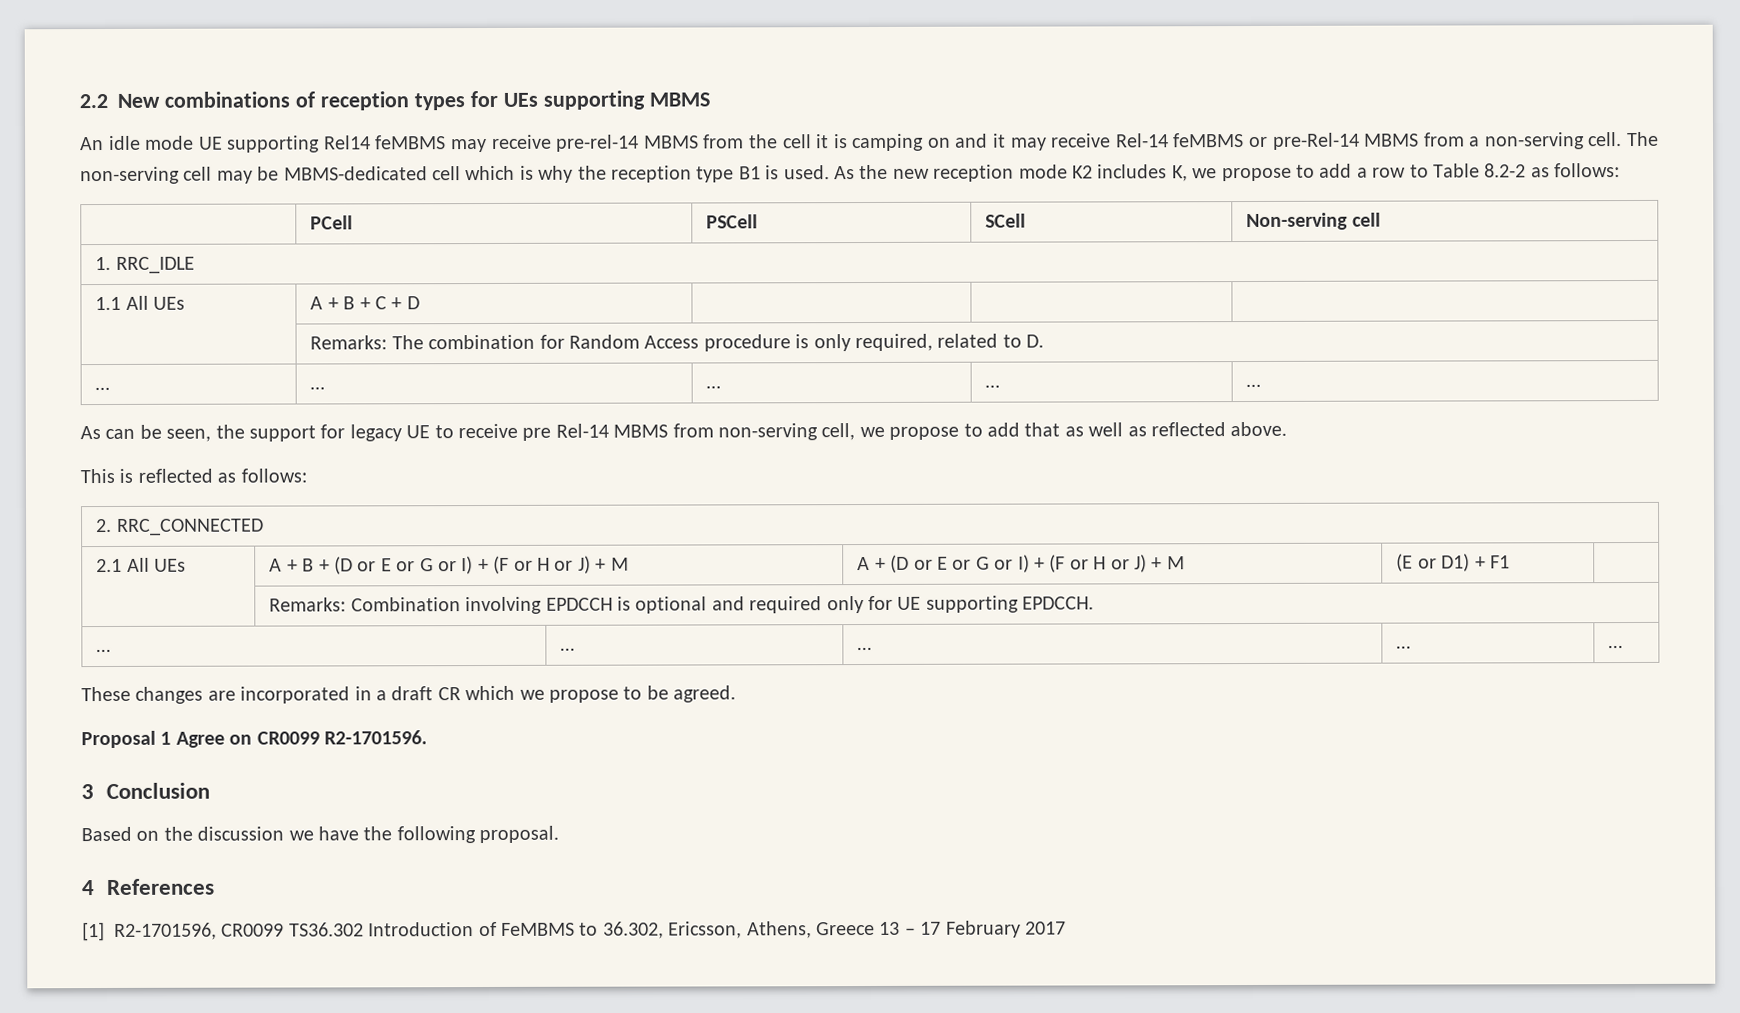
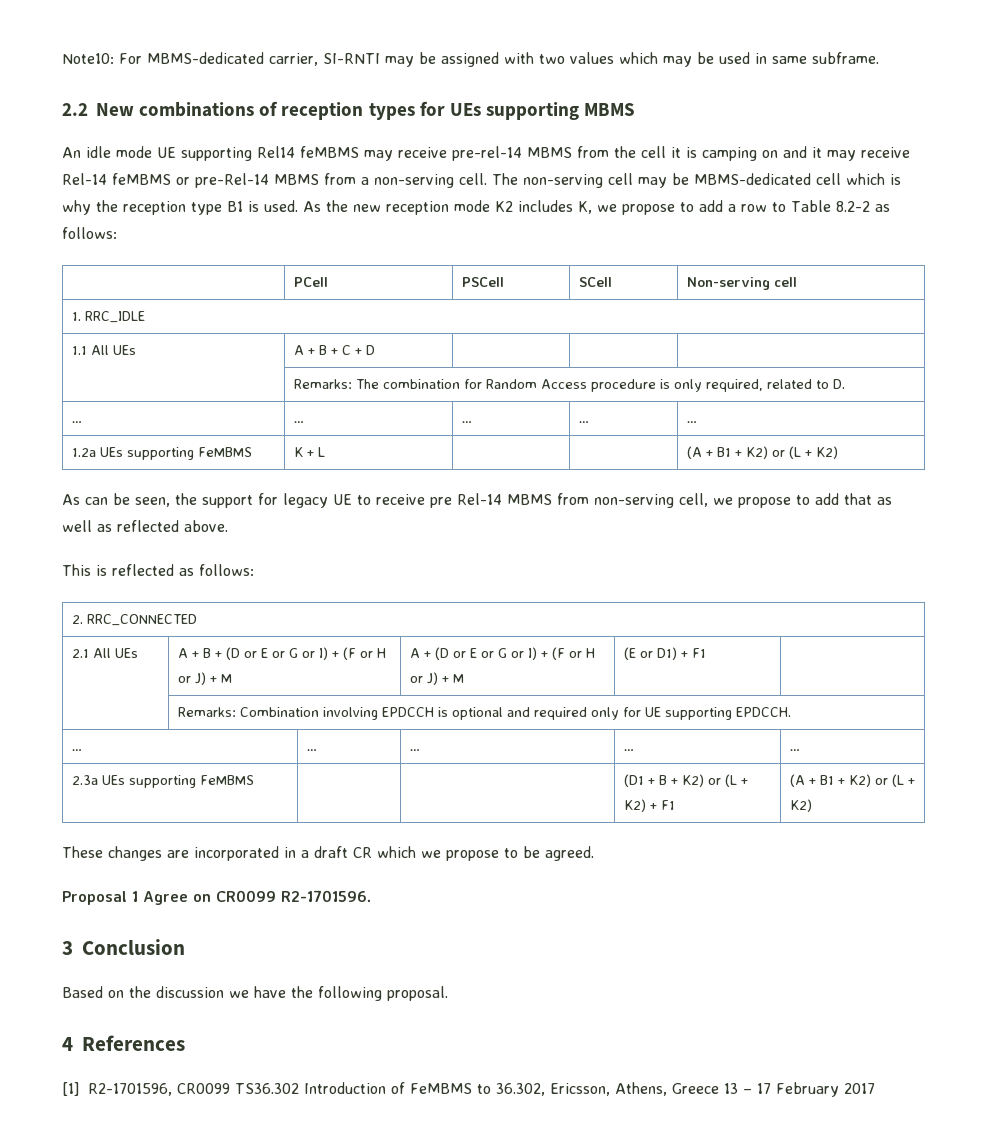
(79, 101) none -> [62,52,879,67] Note10: For MBMS-dedicated carrier, SI-RNTI may be assigned with two values which may be used in same subframe. //
(1262, 385) none -> [71,447,252,460] [293,447,325,457] [686,446,838,459] // 1.2a UEs supporting FeMBMS | K + L | | | (A + B1 + K2) or (L + K2)
(1624, 647) none -> [71,775,254,788] [623,774,748,787] [623,799,675,812] [789,774,915,787] [789,799,812,812] // 2.3a UEs supporting FeMBMS | | | (D1 + B + K2) or (L + K2) + F1 | (A + B1 + K2) or (L + K2)

